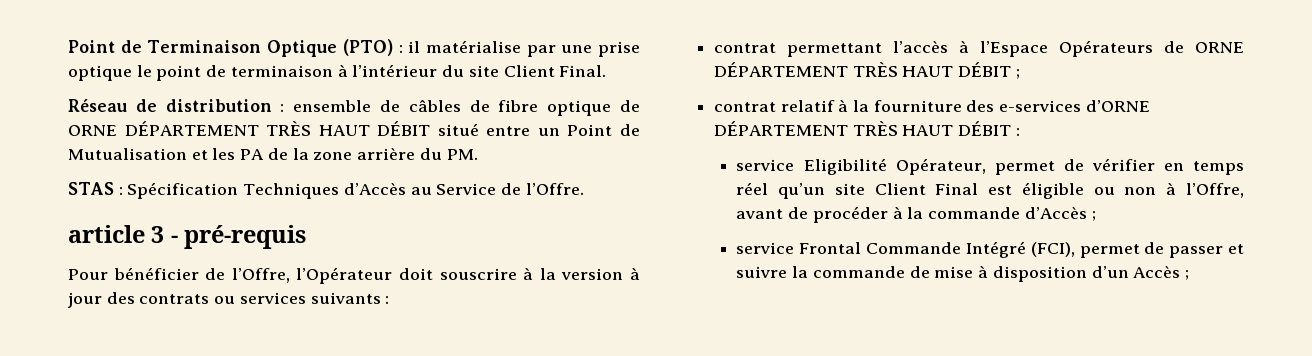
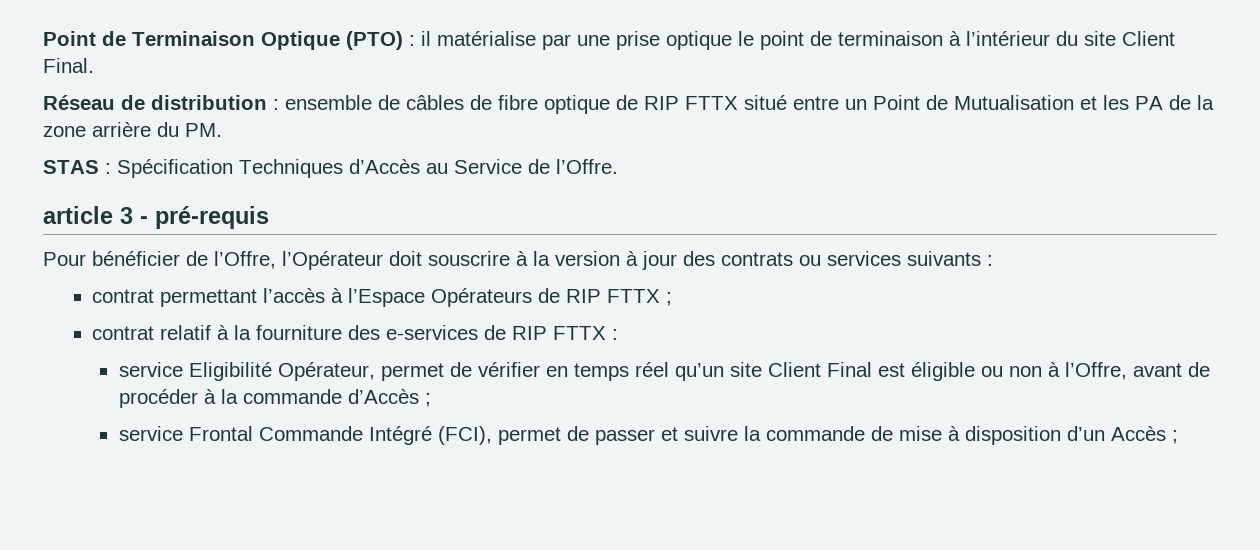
[68,121,431,136] ORNE DÉPARTEMENT TRÈS HAUT DÉBIT -> [644,96,738,110] RIP FTTX
[1195,42,1244,53] [713,62,1012,77] ORNE DÉPARTEMENT TRÈS HAUT DÉBIT -> [566,289,661,303] RIP FTTX
[1085,100,1150,112] [713,121,1012,136] d’ORNE DÉPARTEMENT TRÈS HAUT DÉBIT -> [484,325,607,340] de RIP FTTX

